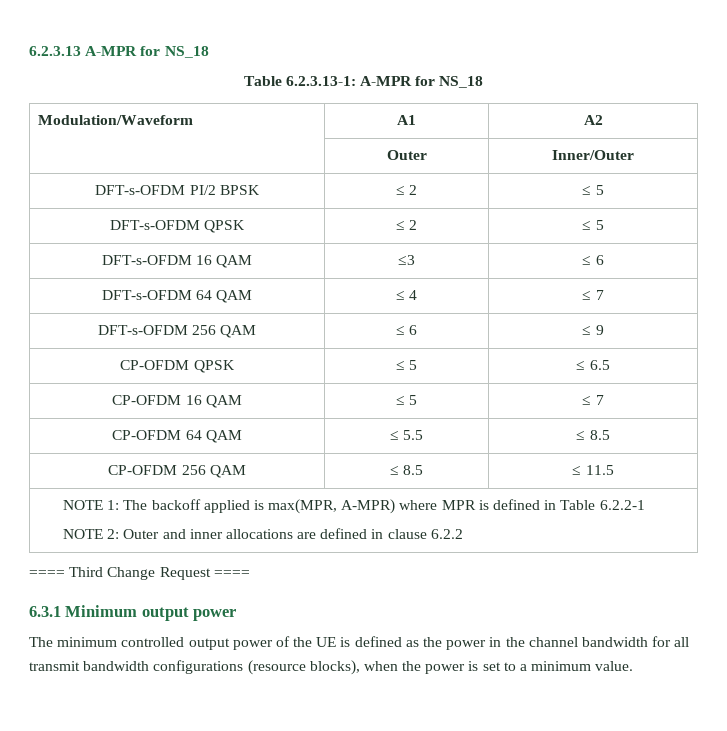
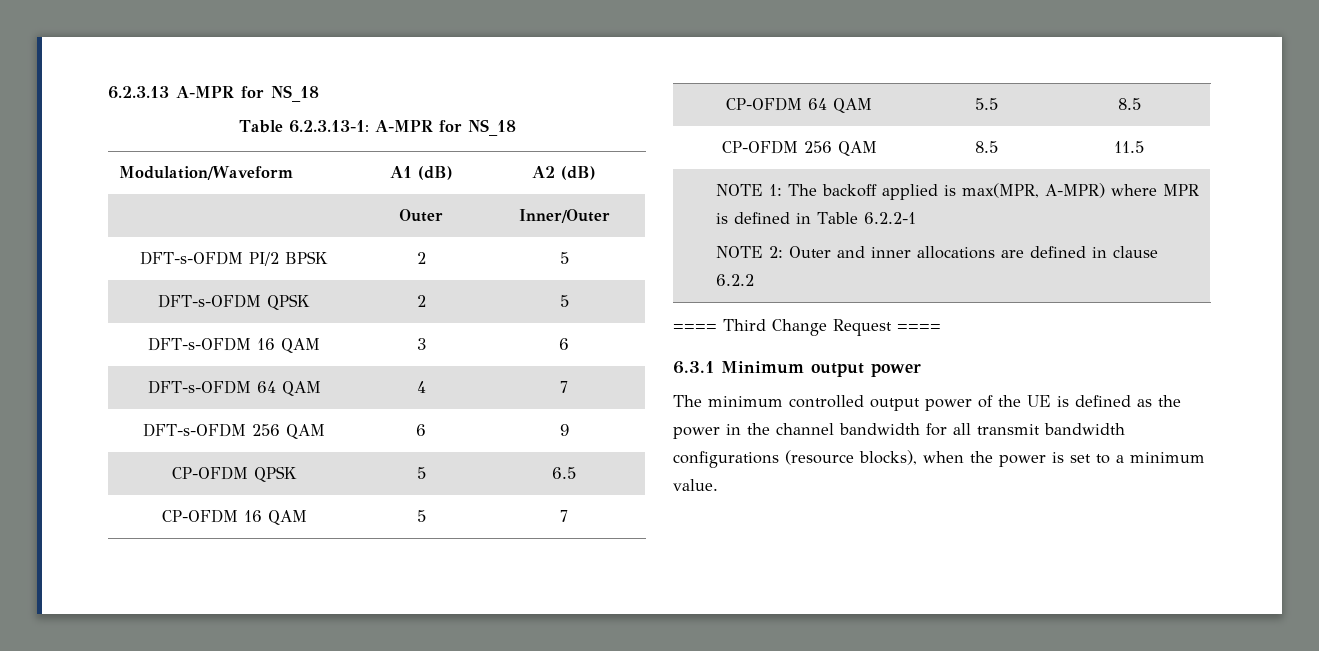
(416, 120) none -> [417,166,453,180] (dB)
(603, 120) none -> [561,166,596,180] (dB)
[395,185,418,195] [582,185,592,195] ≤ 2 | ≤ -> [416,252,426,264] 2 |
[395,220,418,230] [582,220,592,230] ≤ 2 | ≤ -> [416,295,426,307] 2 |
[398,255,415,265] [582,255,592,265] ≤3 | ≤ -> [416,338,426,350] 3 |
[395,290,405,300] ≤ -> (321, 388) none
[582,290,592,300] ≤ -> (426, 387) none
[395,325,405,335] ≤ -> (325, 431) none
[582,325,592,335] ≤ -> (426, 430) none
[395,360,418,370] [576,360,586,370] ≤ 5 | ≤ -> [416,467,426,479] 5 |
[395,395,418,405] [582,395,592,405] ≤ 5 | ≤ -> [416,510,426,522] 5 |
[389,430,399,440] ≤ -> (872, 105) none
[576,430,586,440] ≤ -> (998, 104) none
[389,465,399,475] ≤ -> (877, 148) none
[572,465,582,475] ≤ -> (998, 147) none

